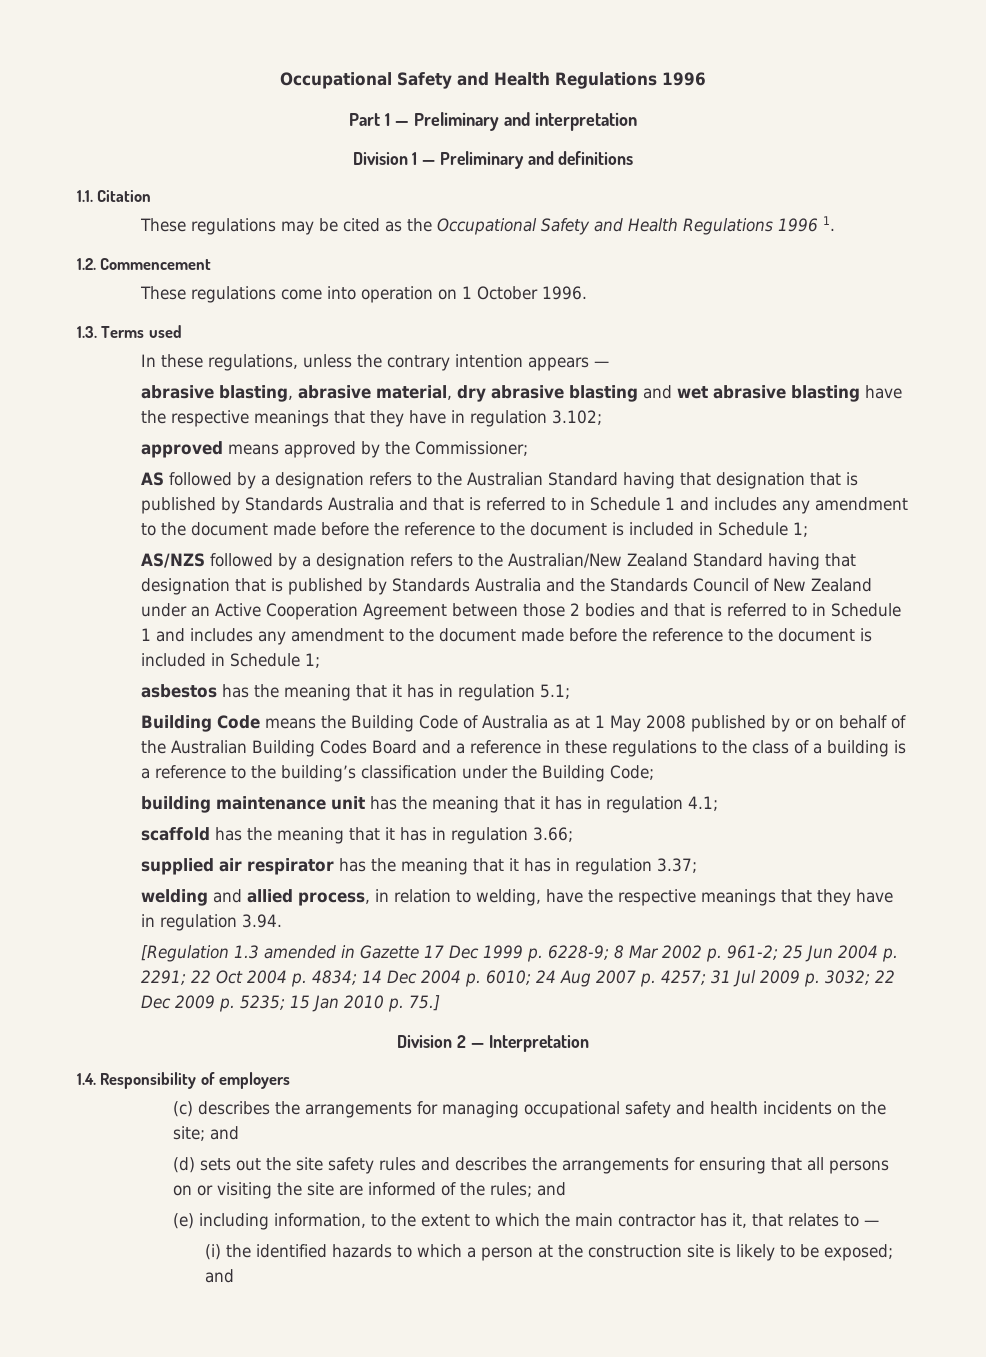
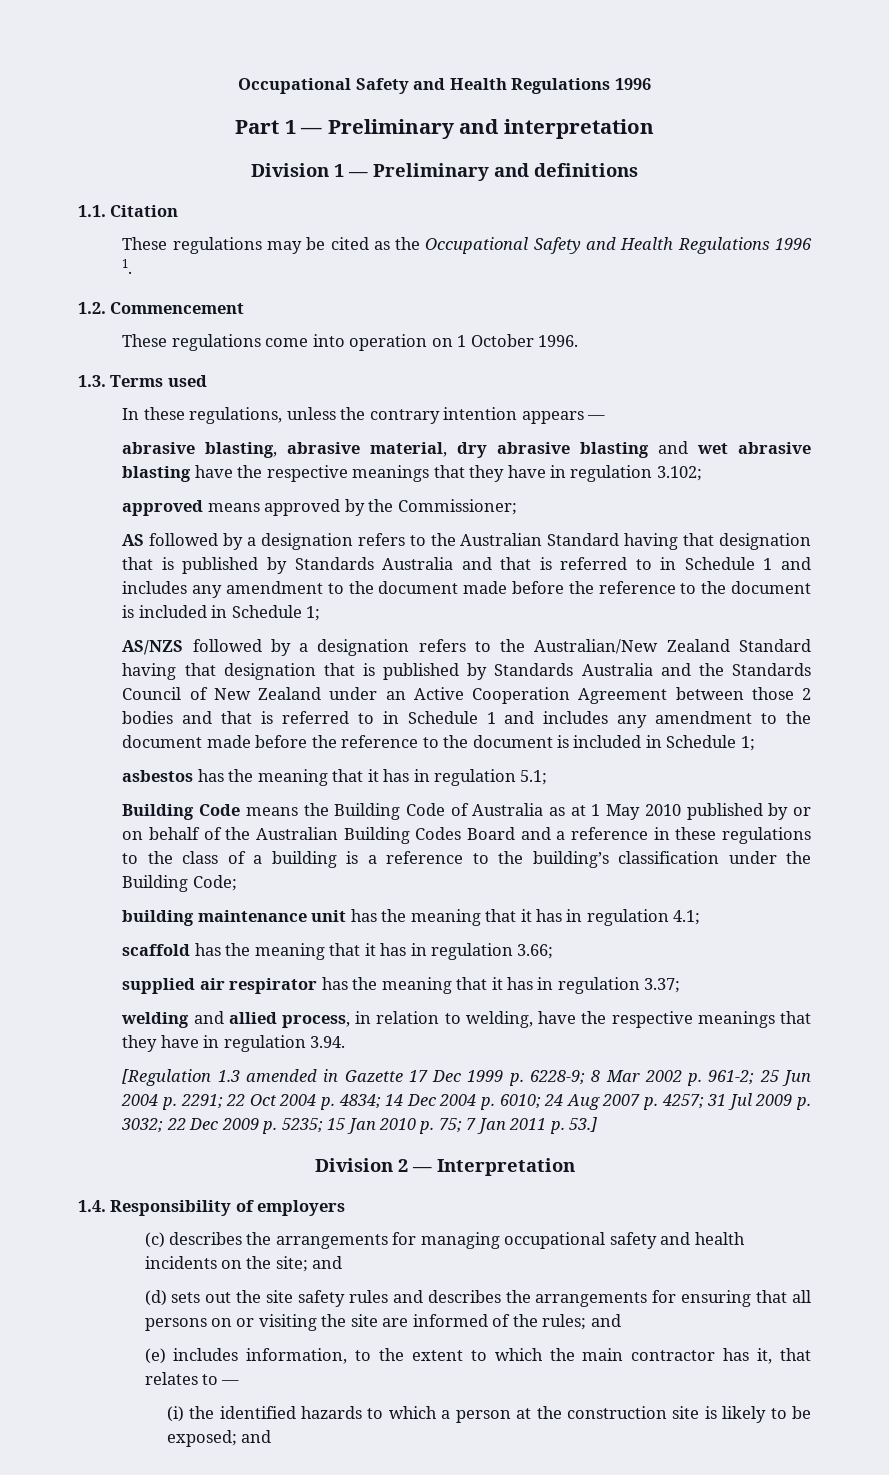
[646,715,687,729] 2008 -> [644,804,681,816] 2010
[409,995,441,1011] 75.] -> [438,1117,598,1134] 75; 7 Jan 2011 p. 53.]
[199,1213,270,1230] including -> [173,1348,239,1361] includes

